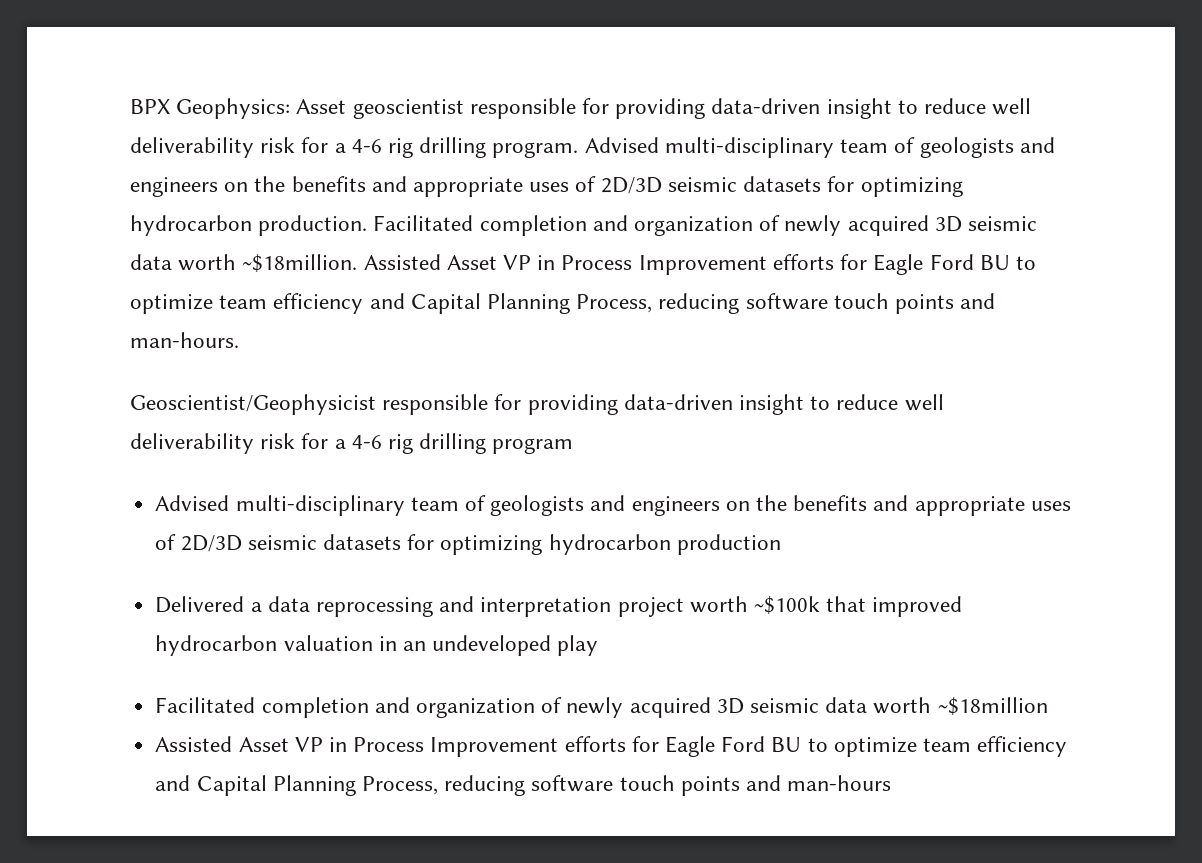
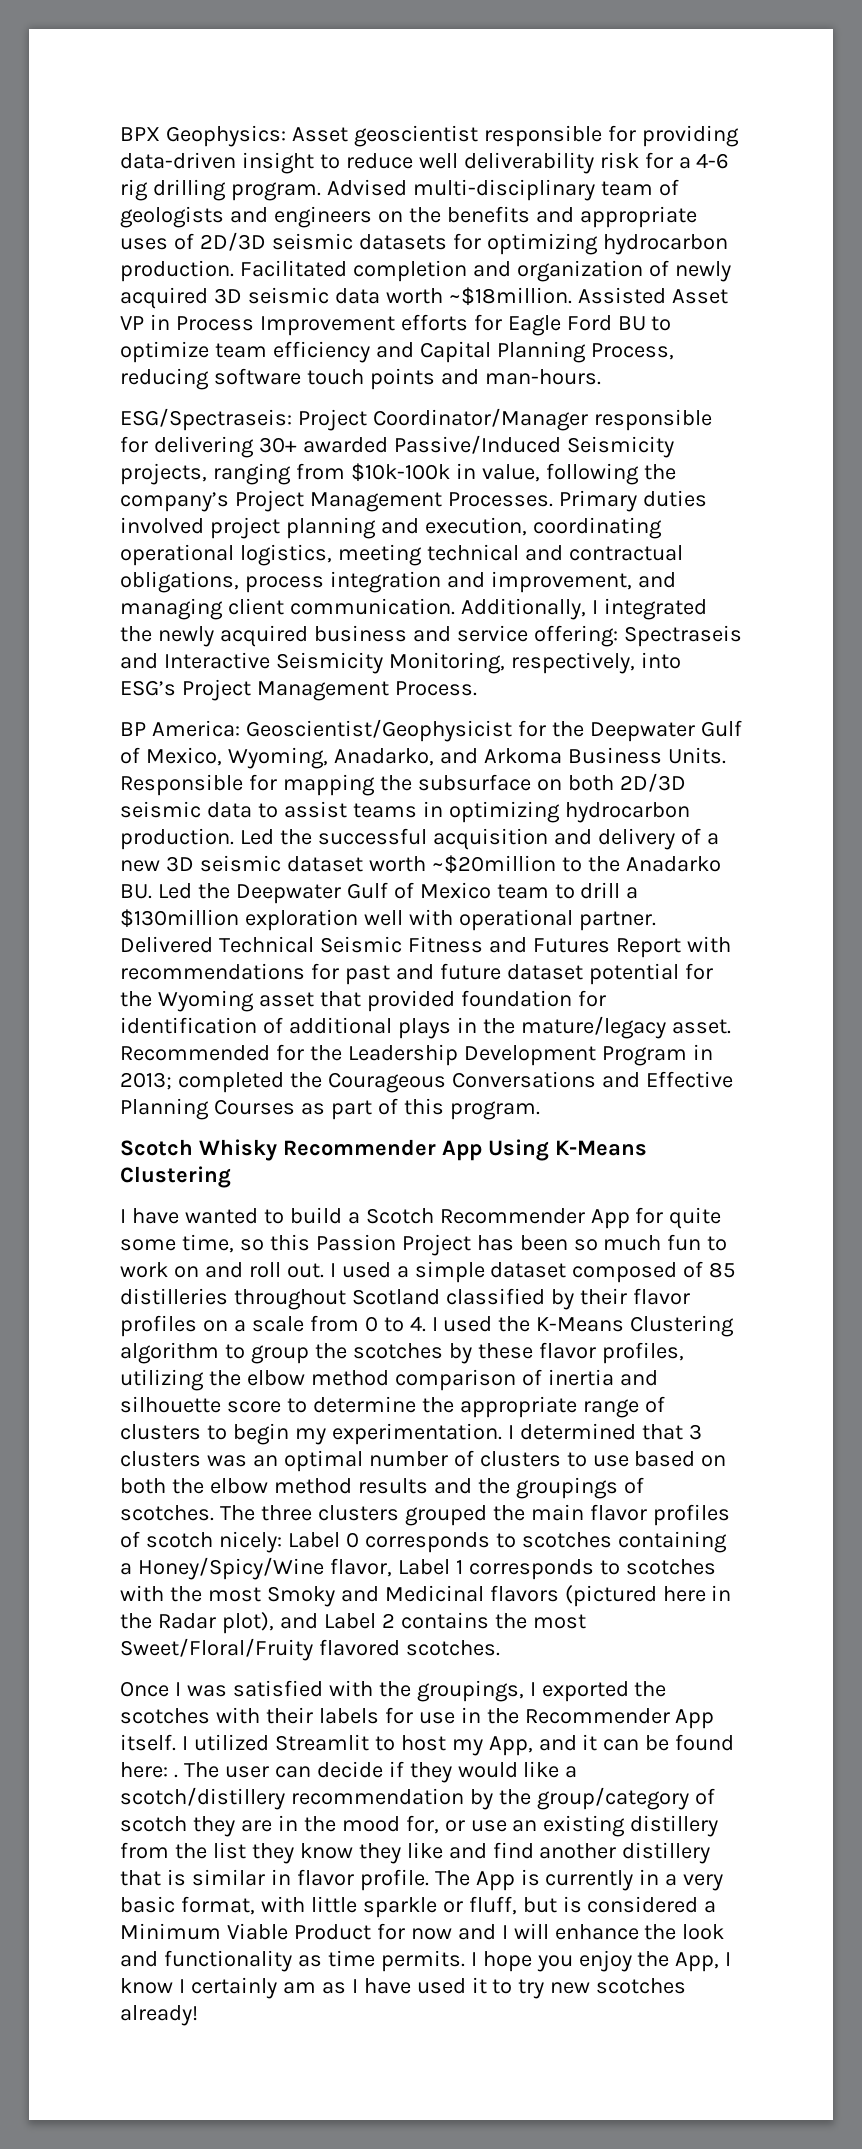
[130,394,944,415] [130,433,574,454] [155,495,1071,516] [155,534,781,555] [155,596,963,617] [155,635,599,656] [155,697,1048,718] [155,736,1068,757] [155,775,892,796] Geoscientist/Geophysicist responsible for providing data-driven insight to reduce well deliverability risk for a 4-6 rig drilling program // Advised multi-disciplinary team of geologists and engineers on the benefits and appropriate uses of 2D/3D seismic datasets for optimizing hydrocarbon production // Delivered a data reprocessing and interpretation project worth ~$100k that improved hydrocarbon valuation in an undeveloped play // Facilitated completion and organization of newly acquired 3D seismic data worth ~$18million // Assisted Asset VP in Process Improvement efforts for Eagle Ford BU to optimize team efficiency and Capital Planning Process, reducing software touch points and man-hours -> [120,408,712,431] [120,435,674,458] [120,463,676,485] [120,490,707,512] [120,517,662,539] [120,544,683,566] [120,571,676,593] [120,598,707,620] [120,625,742,647] [120,652,681,674] [120,679,477,701] [120,719,742,742] [120,747,726,769] [120,773,686,796] [120,801,690,823] [120,828,719,850] [120,855,721,874] [120,882,639,904] [120,909,656,931] [120,936,731,958] [120,963,713,985] [120,990,606,1012] [120,1016,731,1039] [120,1044,713,1066] [120,1071,733,1093] [120,1098,540,1120] [120,1139,647,1161] [120,1166,231,1188] [120,1207,722,1229] [120,1234,728,1256] [120,1261,736,1283] [120,1288,690,1310] [120,1315,735,1337] [120,1342,684,1364] [120,1369,658,1391] [120,1396,665,1418] [120,1423,702,1445] [120,1450,727,1472] [120,1477,644,1499] [120,1504,730,1526] [120,1531,727,1553] [120,1557,716,1580] [120,1585,732,1607] [120,1612,586,1634] [120,1638,500,1661] [120,1680,667,1702] [120,1707,715,1729] [120,1734,735,1756] [120,1761,578,1783] [120,1787,715,1810] [120,1815,719,1837] [120,1842,711,1864] [120,1869,724,1891] [120,1896,717,1918] [120,1923,725,1940] [120,1950,732,1972] [120,1977,687,1999] [120,2005,198,2026] ESG/Spectraseis: Project Coordinator/Manager responsible for delivering 30+ awarded Passive/Induced Seismicity projects, ranging from $10k-100k in value, following the company’s Project Management Processes. Primary duties involved project planning and execution, coordinating operational logistics, meeting technical and contractual obligations, process integration and improvement, and managing client communication. Additionally, I integrated the newly acquired business and service offering: Spectraseis and Interactive Seismicity Monitoring, respectively, into ESG’s Project Management Process. // BP America: Geoscientist/Geophysicist for the Deepwater Gulf of Mexico, Wyoming, Anadarko, and Arkoma Business Units. Responsible for mapping the subsurface on both 2D/3D seismic data to assist teams in optimizing hydrocarbon production. Led the successful acquisition and delivery of a new 3D seismic dataset worth ~$20million to the Anadarko BU. Led the Deepwater Gulf of Mexico team to drill a $130million exploration well with operational partner. Delivered Technical Seismic Fitness and Futures Report with recommendations for past and future dataset potential for the Wyoming asset that provided foundation for identification of additional plays in the mature/legacy asset. Recommended for the Leadership Development Program in 2013; completed the Courageous Conversations and Effective Planning Courses as part of this program. // Scotch Whisky Recommender App Using K-Means Clustering // I have wanted to build a Scotch Recommender App for quite some time, so this Passion Project has been so much fun to work on and roll out. I used a simple dataset composed of 85 distilleries throughout Scotland classified by their flavor profiles on a scale from 0 to 4. I used the K-Means Clustering algorithm to group the scotches by these flavor profiles, utilizing the elbow method comparison of inertia and silhouette score to determine the appropriate range of clusters to begin my experimentation. I determined that 3 clusters was an optimal number of clusters to use based on both the elbow method results and the groupings of scotches. The three clusters grouped the main flavor profiles of scotch nicely: Label 0 corresponds to scotches containing a Honey/Spicy/Wine flavor, Label 1 corresponds to scotches with the most Smoky and Medicinal flavors (pictured here in the Radar plot), and Label 2 contains the most Sweet/Floral/Fruity flavored scotches. // Once I was satisfied with the groupings, I exported the scotches with their labels for use in the Recommender App itself. I utilized Streamlit to host my App, and it can be found here: . The user can decide if they would like a scotch/distillery recommendation by the group/category of scotch they are in the mood for, or use an existing distillery from the list they know they like and find another distillery that is similar in flavor profile. The App is currently in a very basic format, with little sparkle or fluff, but is considered a Minimum Viable Product for now and I will enhance the look and functionality as time permits. I hope you enjoy the App, I know I certainly am as I have used it to try new scotches already!

